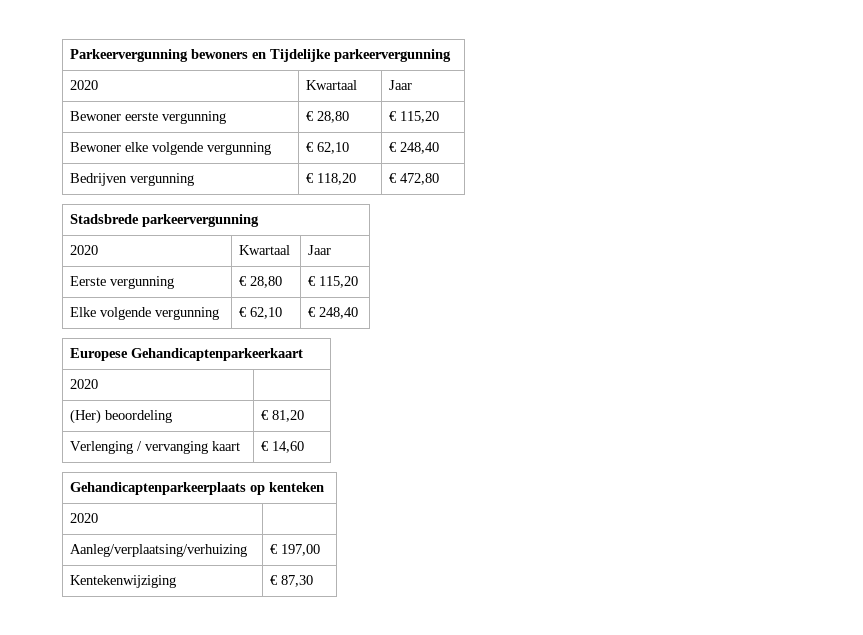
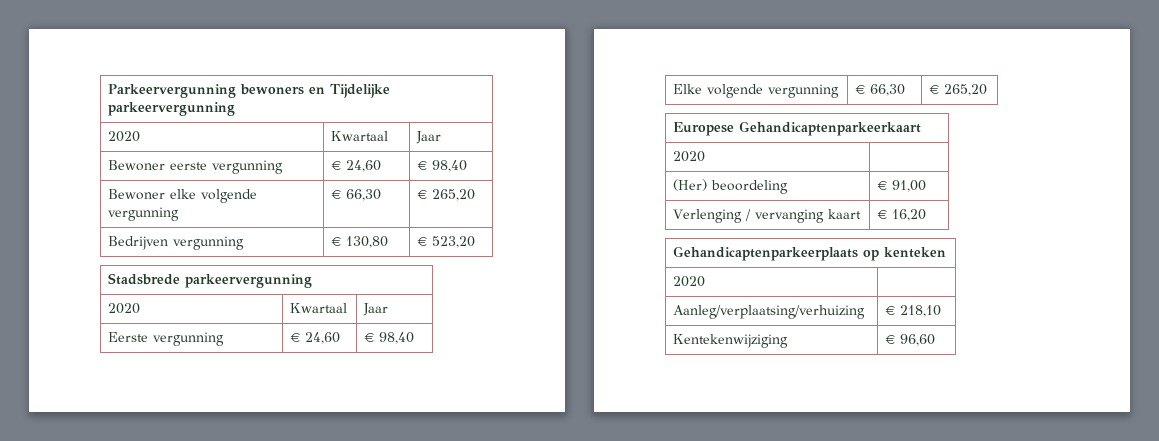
[317,111,350,123] [389,111,440,123] 28,80 | € 115,20 -> [346,160,382,172] [417,160,468,172] 24,60 | € 98,40
[317,142,350,154] [389,142,440,154] 62,10 | € 248,40 -> [346,189,382,201] [417,189,476,201] 66,30 | € 265,20
[317,173,357,185] [389,173,440,185] 118,20 | € 472,80 -> [346,236,389,248] [417,236,476,248] 130,80 | € 523,20
[250,276,283,288] [308,276,359,288] 28,80 | € 115,20 -> [305,332,341,344] [364,332,415,344] 24,60 | € 98,40
[250,307,283,319] [308,307,359,319] 62,10 | € 248,40 -> [870,84,906,96] [929,84,988,96] 66,30 | € 265,20
[272,410,305,422] 81,20 -> [892,180,927,192] 91,00
[272,441,305,453] 14,60 -> [892,209,927,221] 16,20
[281,544,321,556] 197,00 -> [900,305,942,317] 218,10
[281,575,314,587] 87,30 -> [900,334,936,346] 96,60

